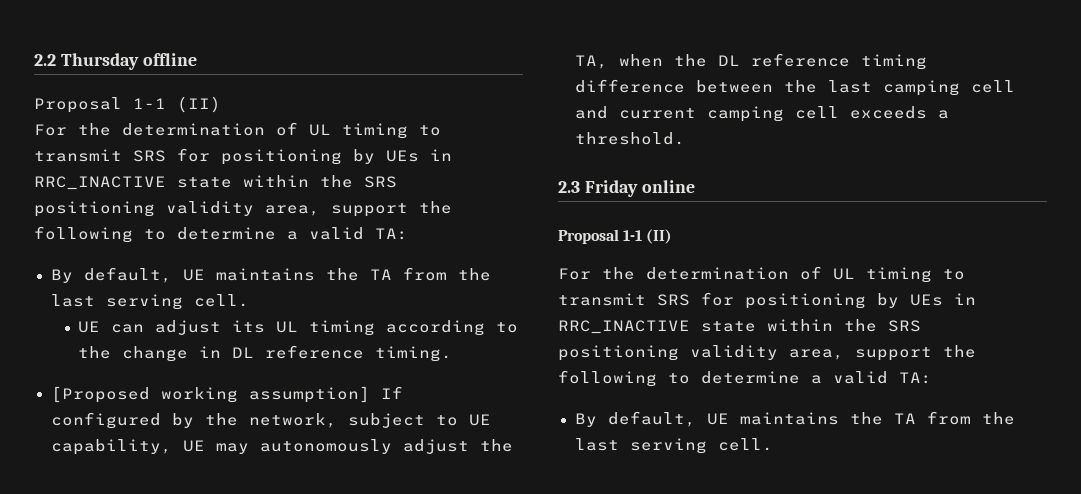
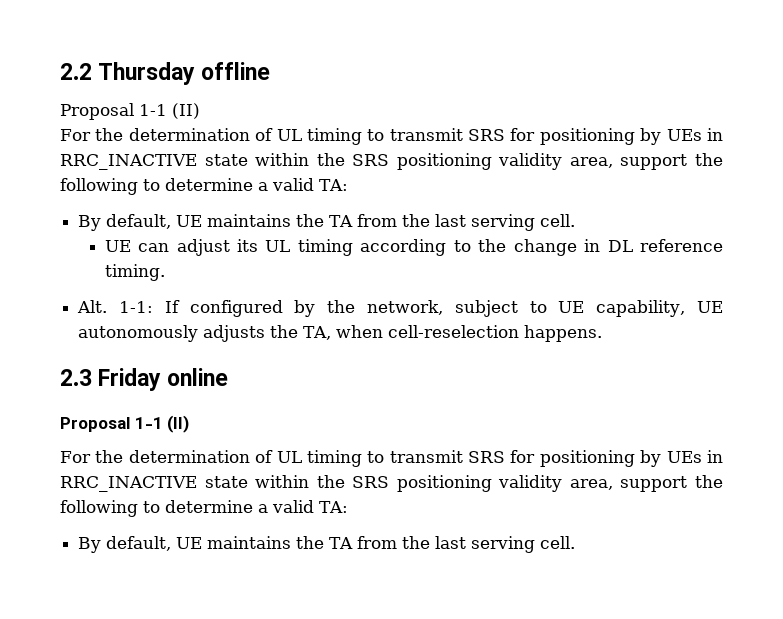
[50,386,370,403] [Proposed working assumption] -> [77,300,153,313] Alt. 1-1:
[215,439,513,454] [574,53,927,70] [574,79,1015,96] [574,106,949,122] [574,132,685,145] may autonomously adjust the TA, when the DL reference timing difference between the last camping cell and current camping cell exceeds a threshold. -> [78,325,603,342] autonomously adjusts the TA, when cell-reselection happens.

